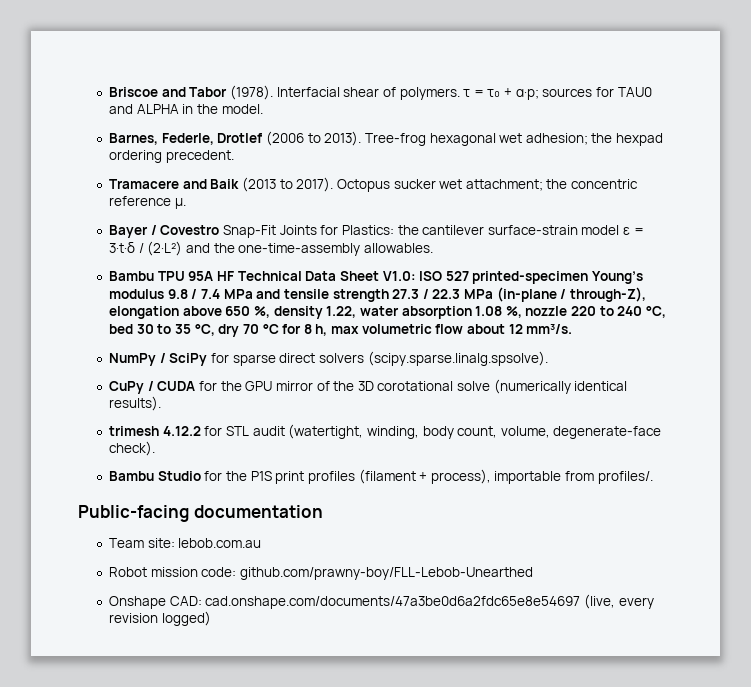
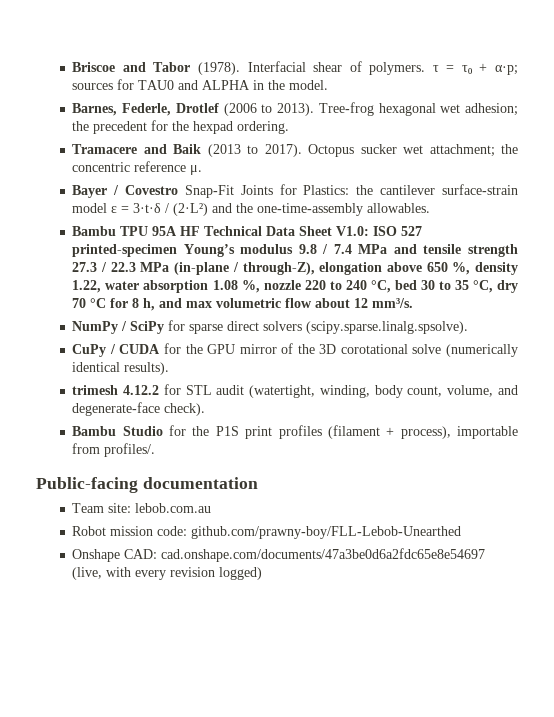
[616,133,664,146] [108,150,234,163] hexpad ordering precedent. -> [93,120,290,134] precedent for the hexpad ordering.
(328, 330) none -> [159,298,183,308] and
(550, 432) none -> [498,385,518,395] and
(615, 601) none -> [106,567,132,577] with

